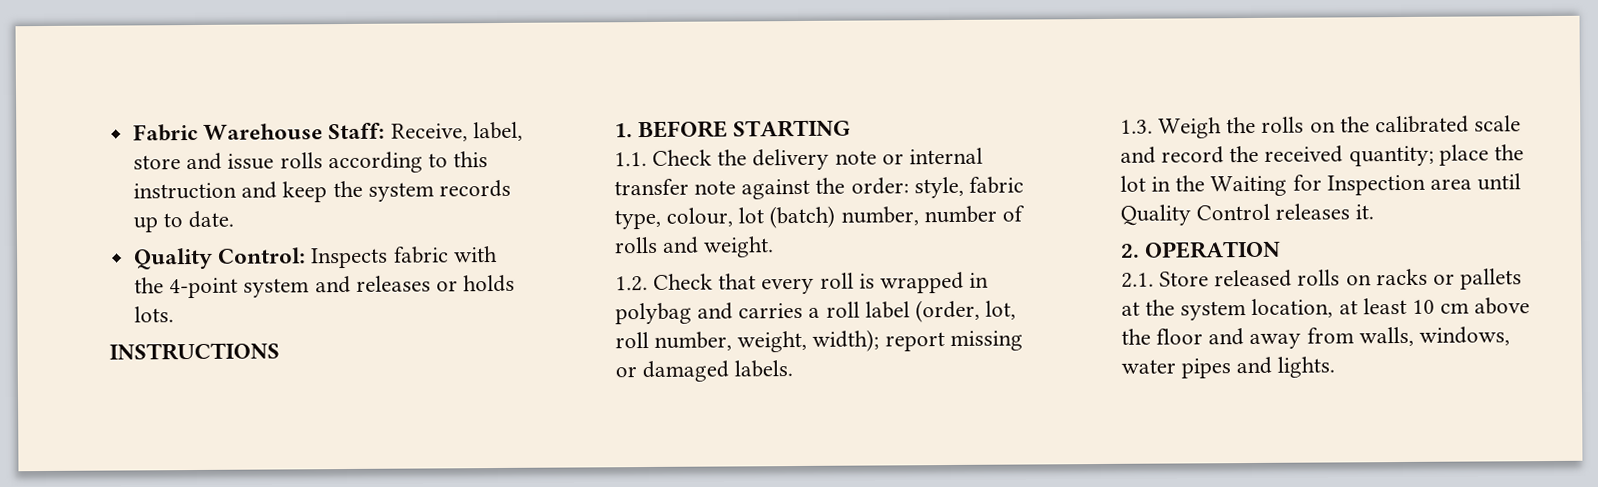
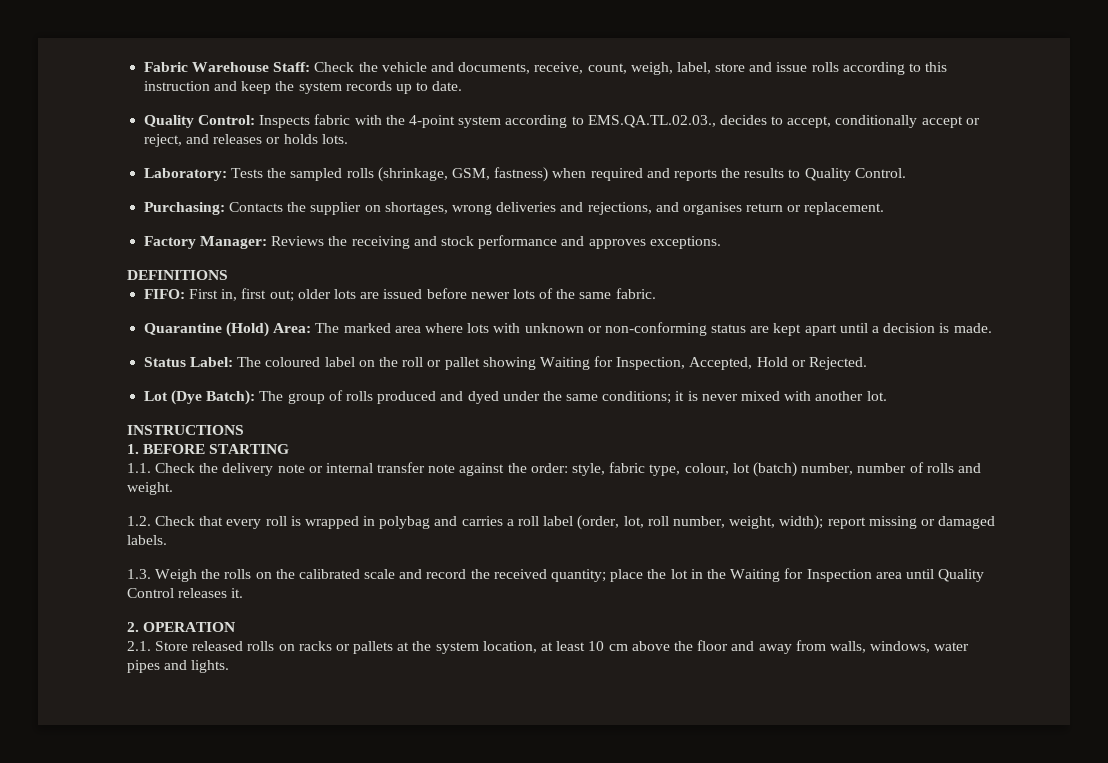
[390,123,468,142] Receive, -> [314,62,673,75] Check the vehicle and documents, receive, count, weigh,
(310, 288) none -> [505,115,980,128] [143,134,182,147] according to EMS.QA.TL.02.03., decides to accept, conditionally accept or reject,
(174, 314) none -> [143,167,906,182] [143,202,885,215] [143,235,721,249] [126,270,228,280] [143,288,656,302] [143,322,992,337] [143,356,867,370] [143,390,887,405] // Laboratory: Tests the sampled rolls (shrinkage, GSM, fastness) when required and reports the results to Quality Control. // Purchasing: Contacts the supplier on shortages, wrong deliveries and rejections, and organises return or replacement. // Factory Manager: Reviews the receiving and stock performance and approves exceptions. // DEFINITIONS // FIFO: First in, first out; older lots are issued before newer lots of the same fabric. // Quarantine (Hold) Area: The marked area where lots with unknown or non-conforming status are kept apart until a decision is made. // Status Label: The coloured label on the roll or pallet showing Waiting for Inspection, Accepted, Hold or Rejected. // Lot (Dye Batch): The group of rolls produced and dyed under the same conditions; it is never mixed with another lot.

